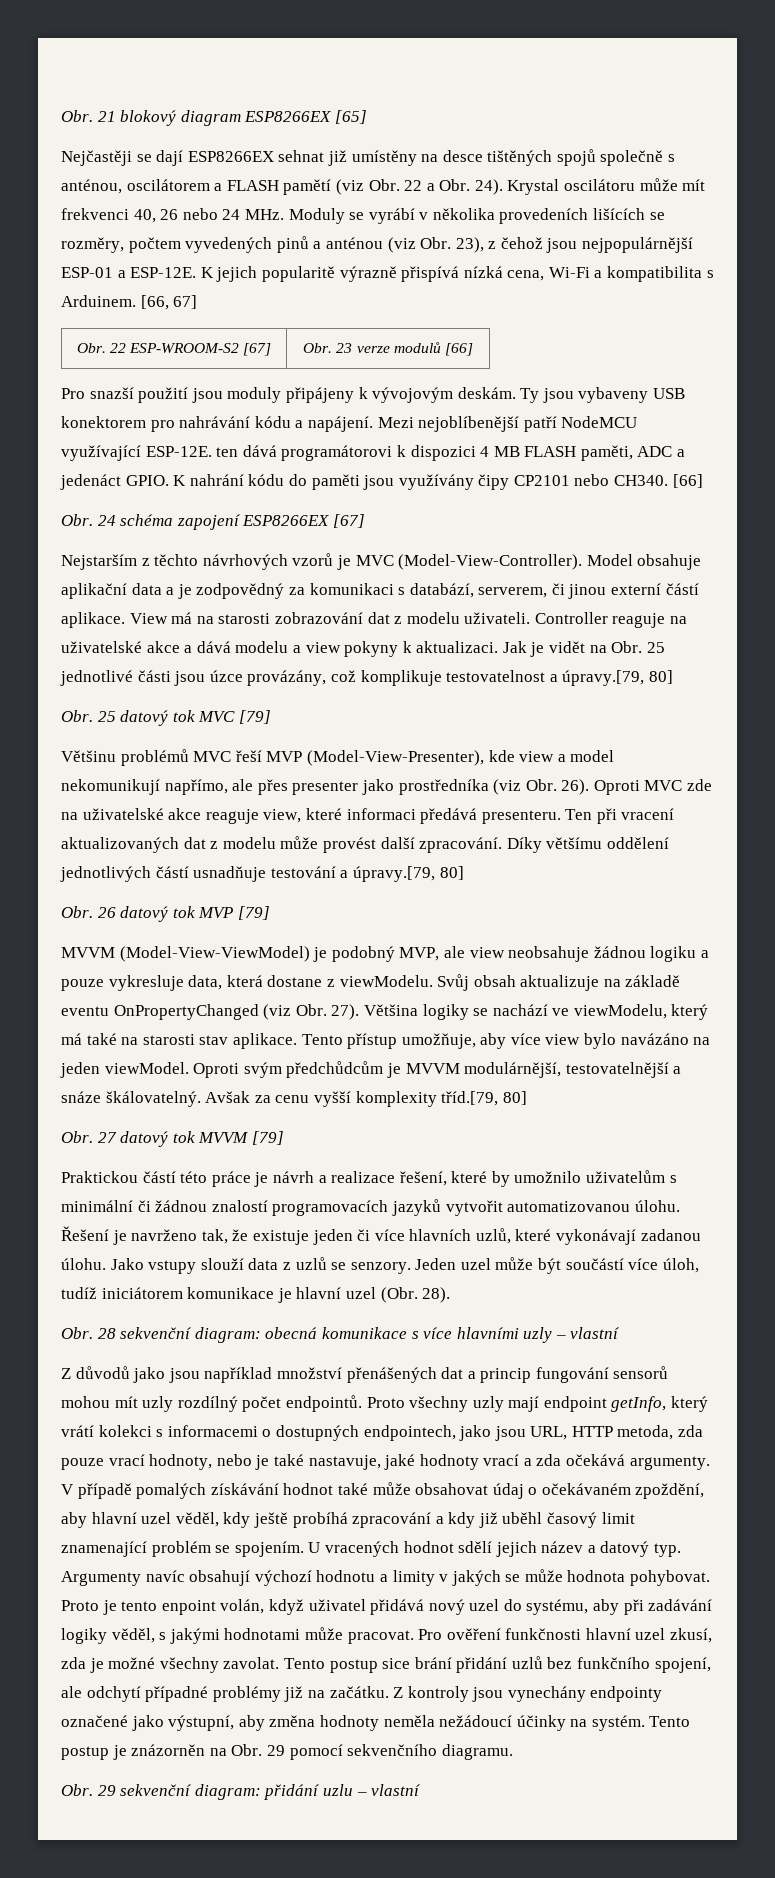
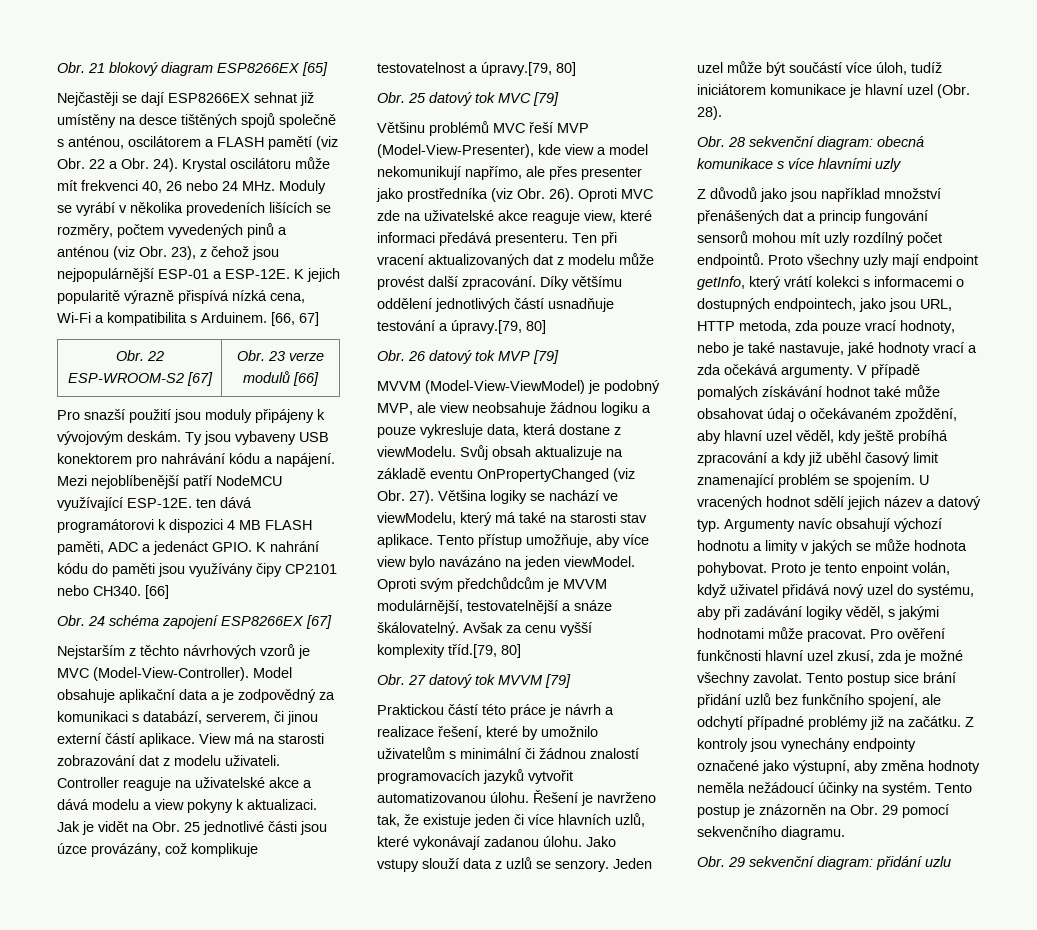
[555,1327,620,1339] – vlastní -> (901, 165) none
[356,1784,421,1796] – vlastní -> (951, 861) none

